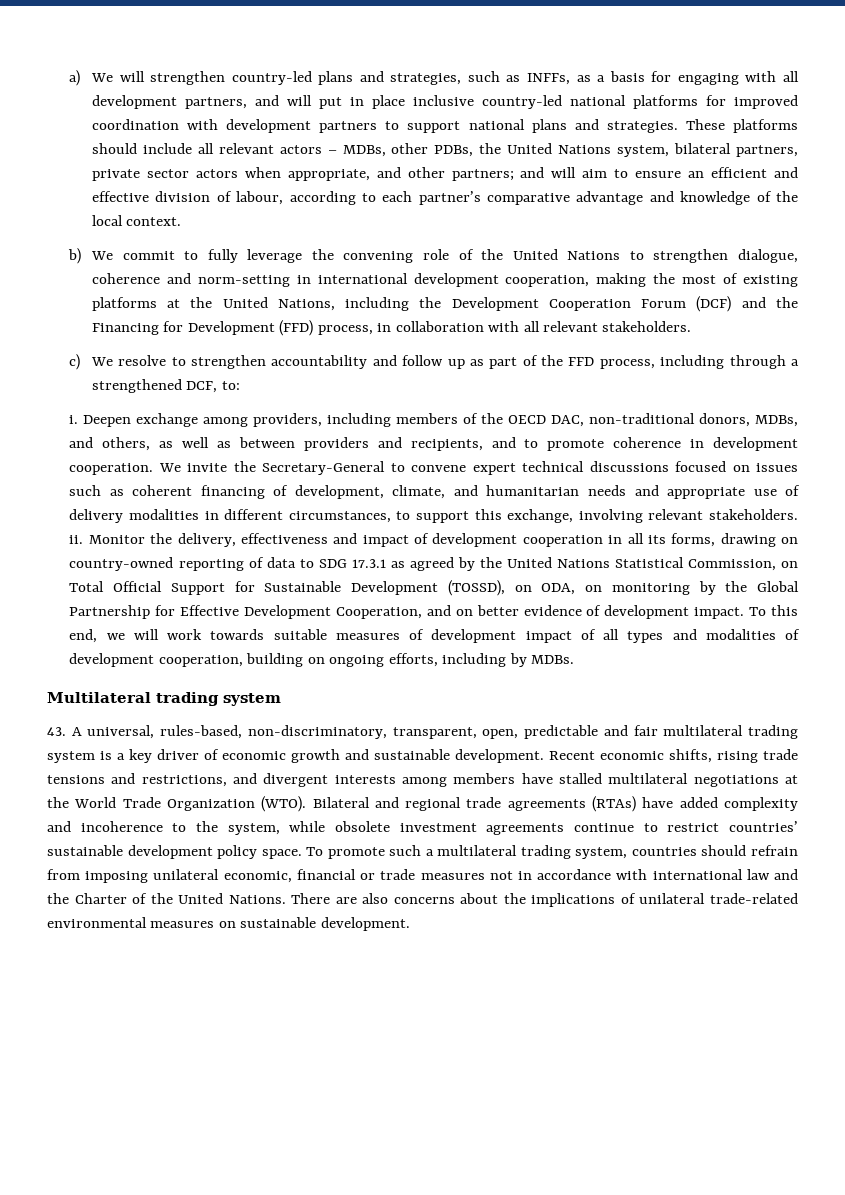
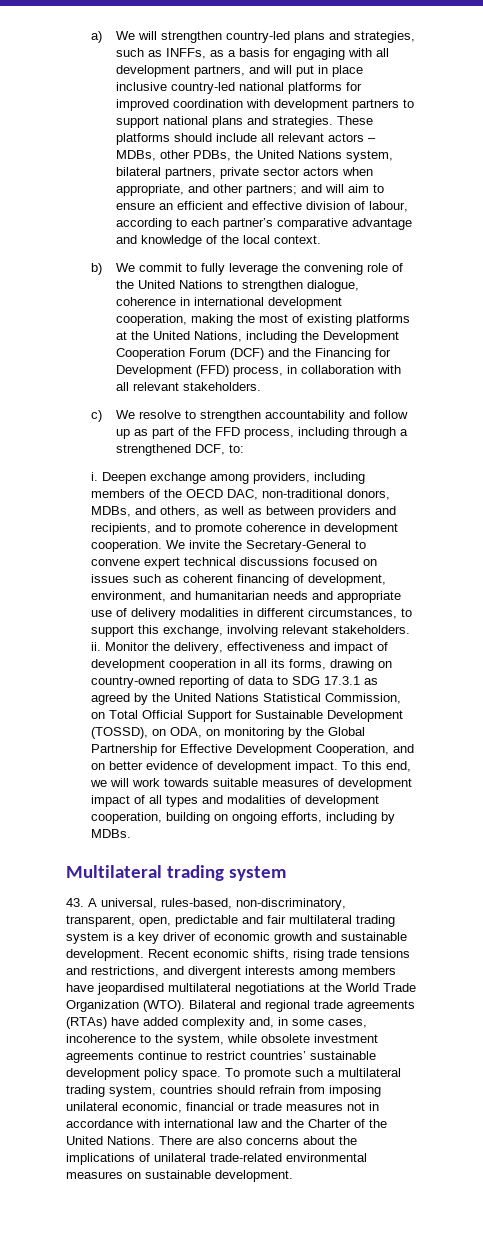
[166,273,290,287] and norm-setting -> (177, 301) none
[392,485,446,499] climate, -> [91,591,167,602] environment,
[559,773,602,784] stalled -> [97,983,164,995] jeopardised
[47,821,71,832] and -> [249,1017,367,1028] and, in some cases,

